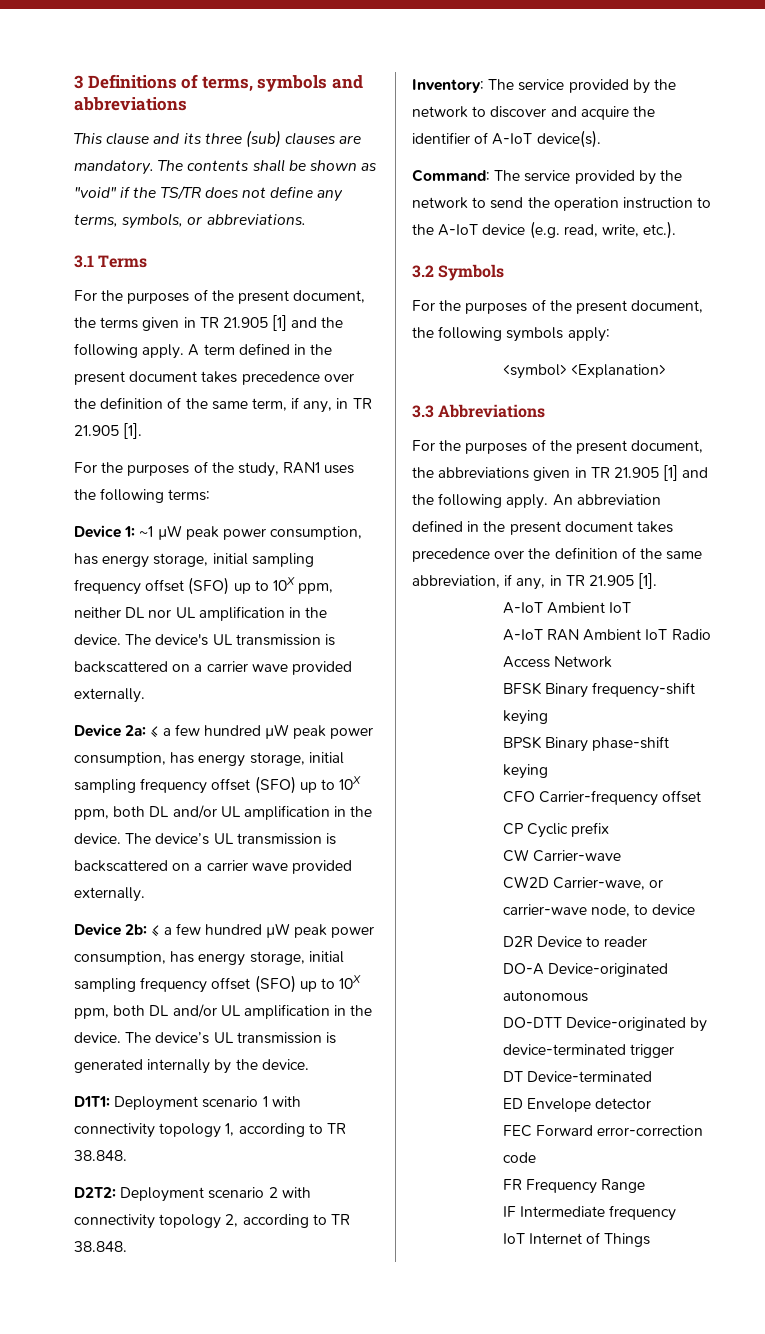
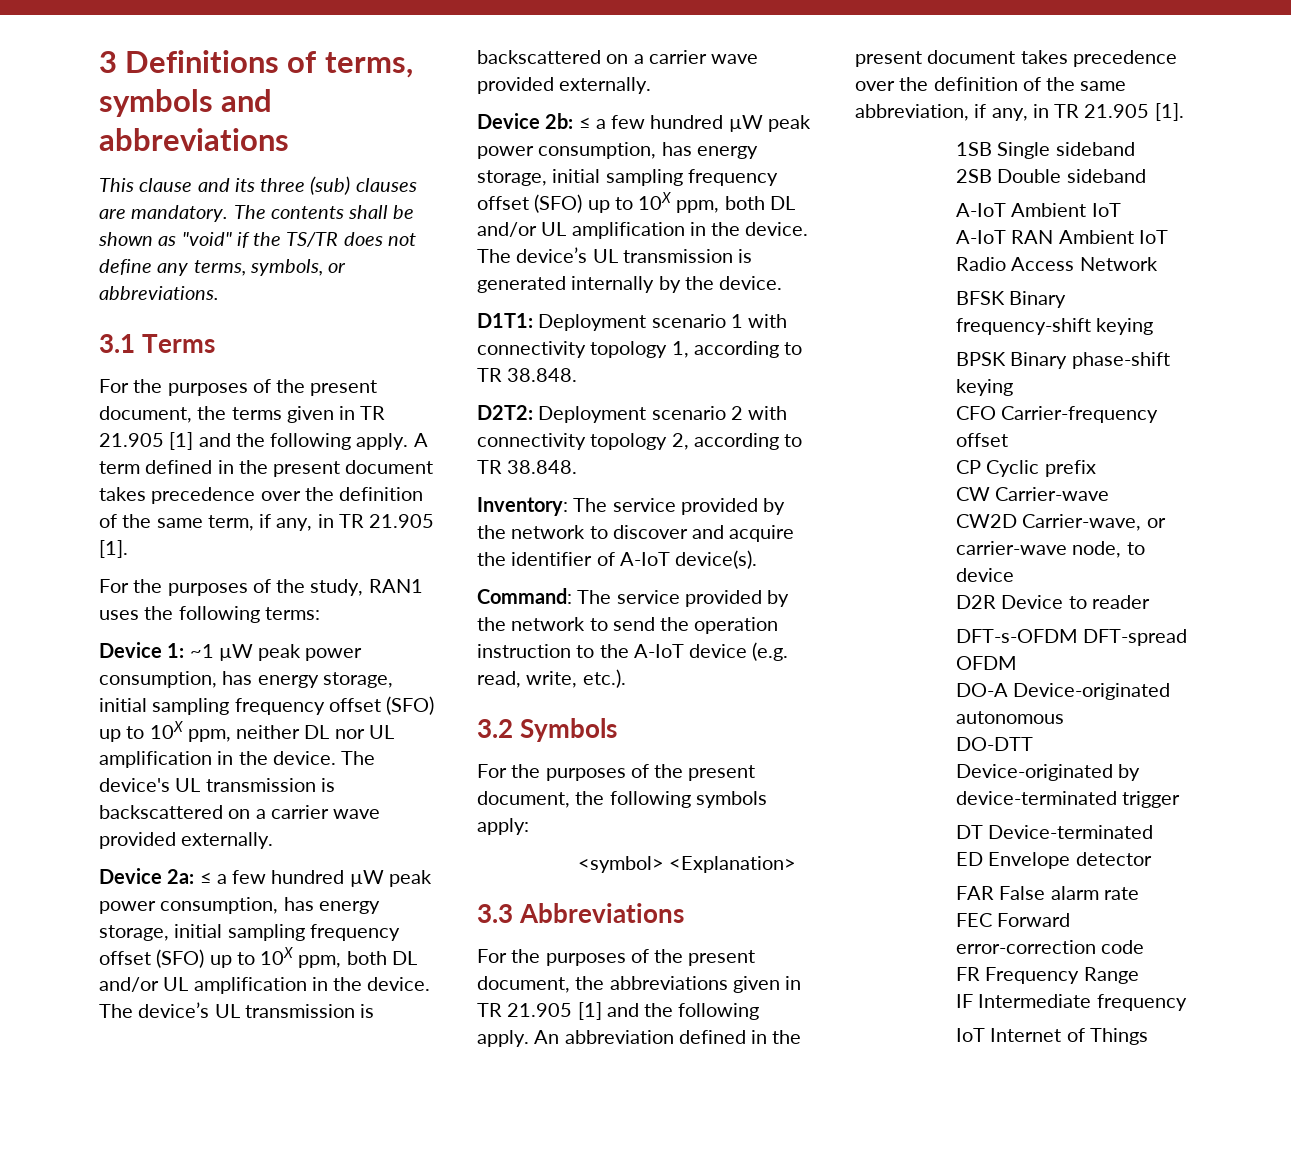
(658, 581) none -> [956,142,1135,159] [956,169,1146,183] // 1SB Single sideband // 2SB Double sideband
(648, 941) none -> [956,629,1188,646] [956,656,1018,670] // DFT-s-OFDM DFT-spread OFDM
(652, 1103) none -> [956,886,1139,900] // FAR False alarm rate

